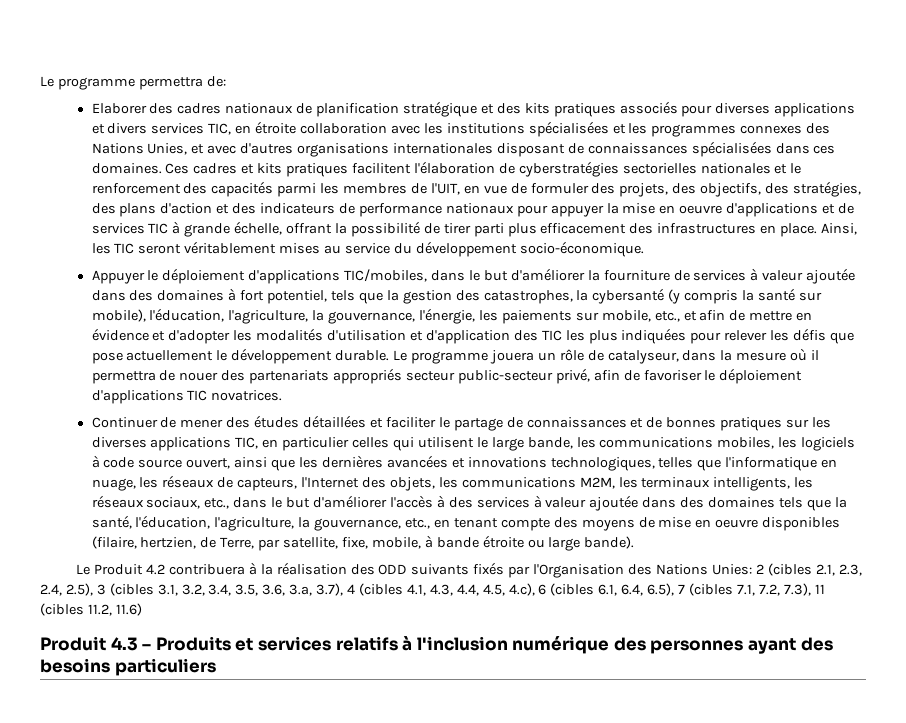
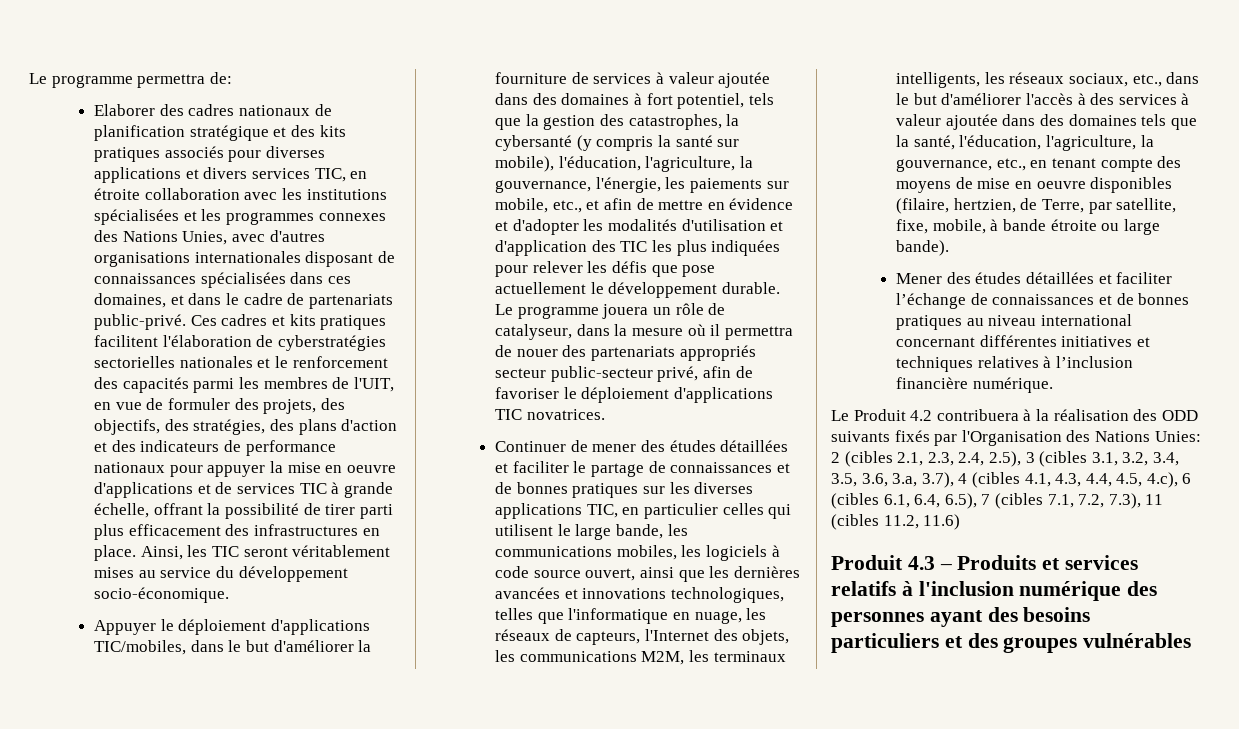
[191,144,205,154] et -> (228, 238) none
[91,163,162,174] domaines. -> [94,293,393,309] [94,314,187,330] domaines, et dans le cadre de partenariats public-privé.
(635, 542) none -> [896,272,1173,284] [896,293,1190,309] [896,314,1132,330] [896,335,1150,347] [896,356,1133,372] [896,377,1053,393] // Mener des études détaillées et faciliter l’échange de connaissances et de bonnes pratiques au niveau international concernant différentes initiatives et techniques relatives à l’inclusion financière numérique.
(216, 667) none -> [944,633,1192,653] et des groupes vulnérables

